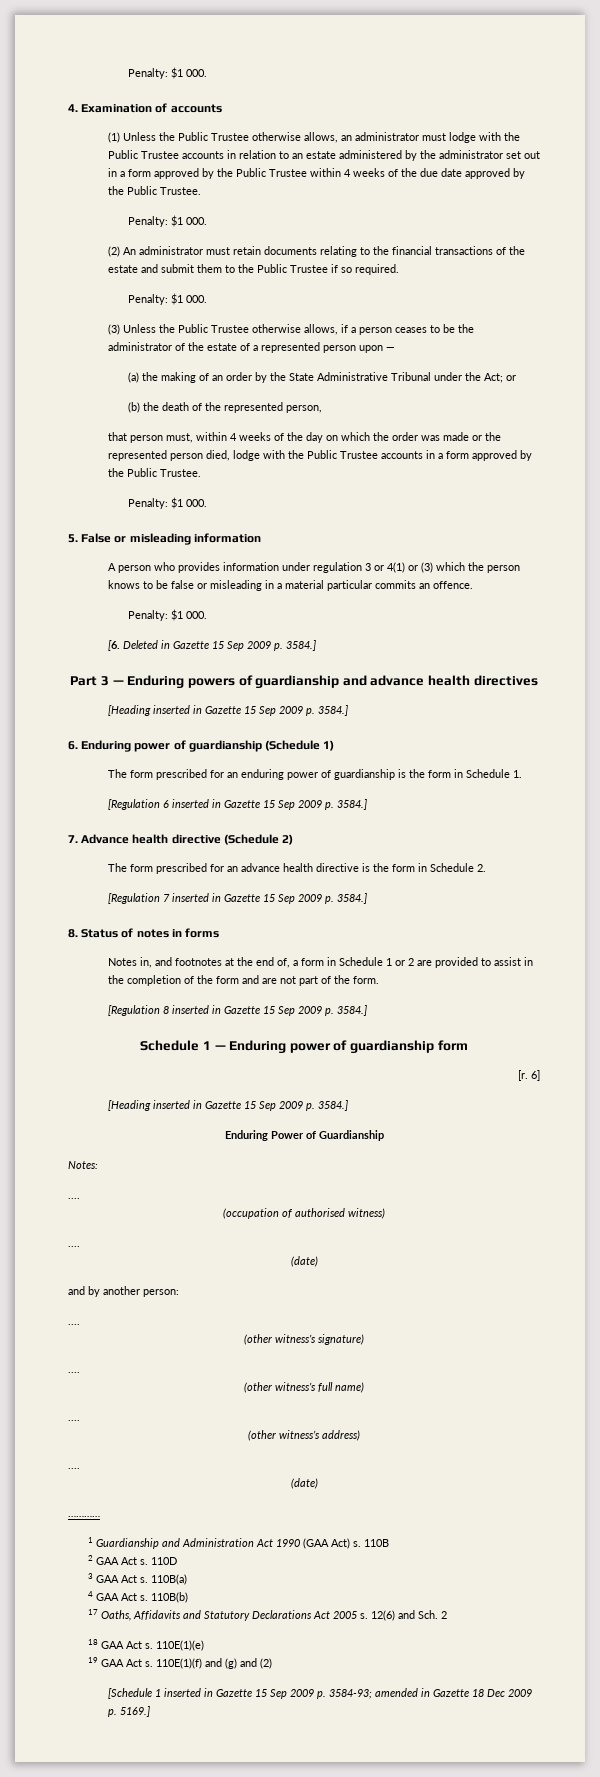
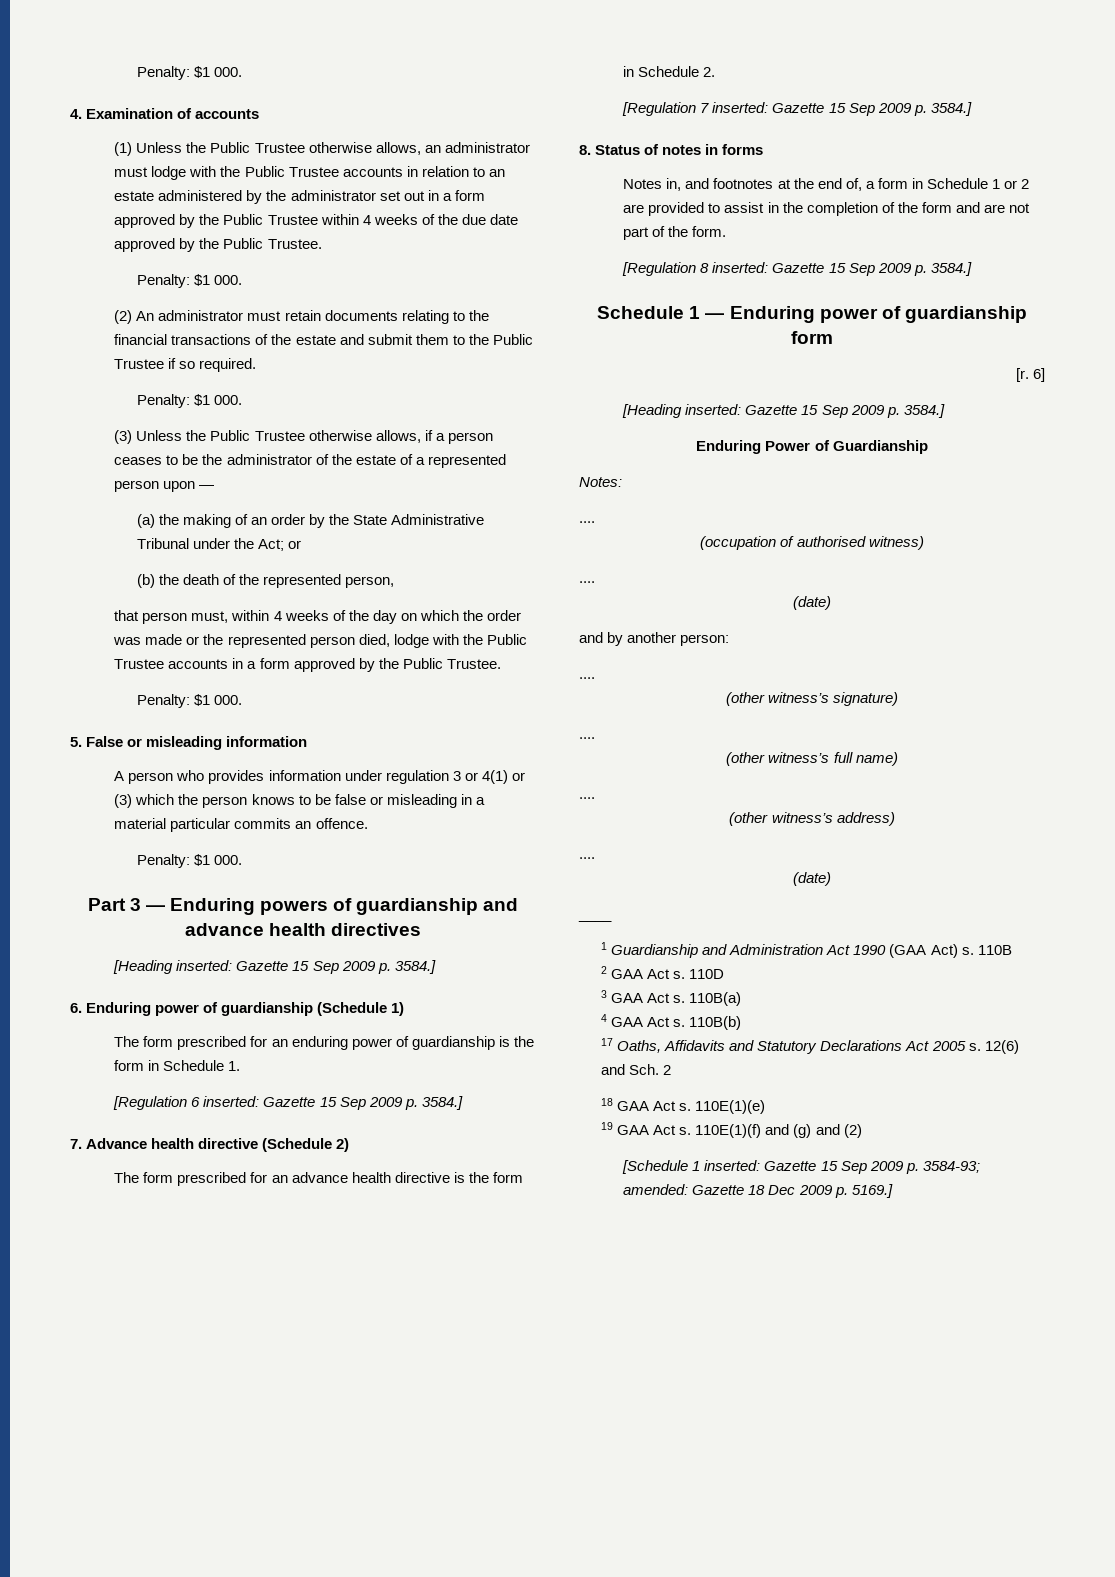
[107,640,316,651] // [6. Deleted in Gazette 15 Sep 2009 p. 3584.] -> (242, 860) none
[152,705,202,714] inserted in -> [176,960,233,971] inserted:
[171,799,221,808] inserted in -> [203,1096,260,1107] inserted:
[171,893,221,902] inserted in -> [712,102,769,113] inserted:
[171,1005,221,1014] inserted in -> [712,262,769,273] inserted:
[152,1100,202,1109] inserted in -> [685,404,742,415] inserted:
[68,1516,100,1517] ………… -> [578,919,612,922] ____
[163,1688,213,1697] inserted in -> [704,1160,761,1171] inserted:
[374,1688,430,1697] amended in -> [623,1184,689,1195] amended:

